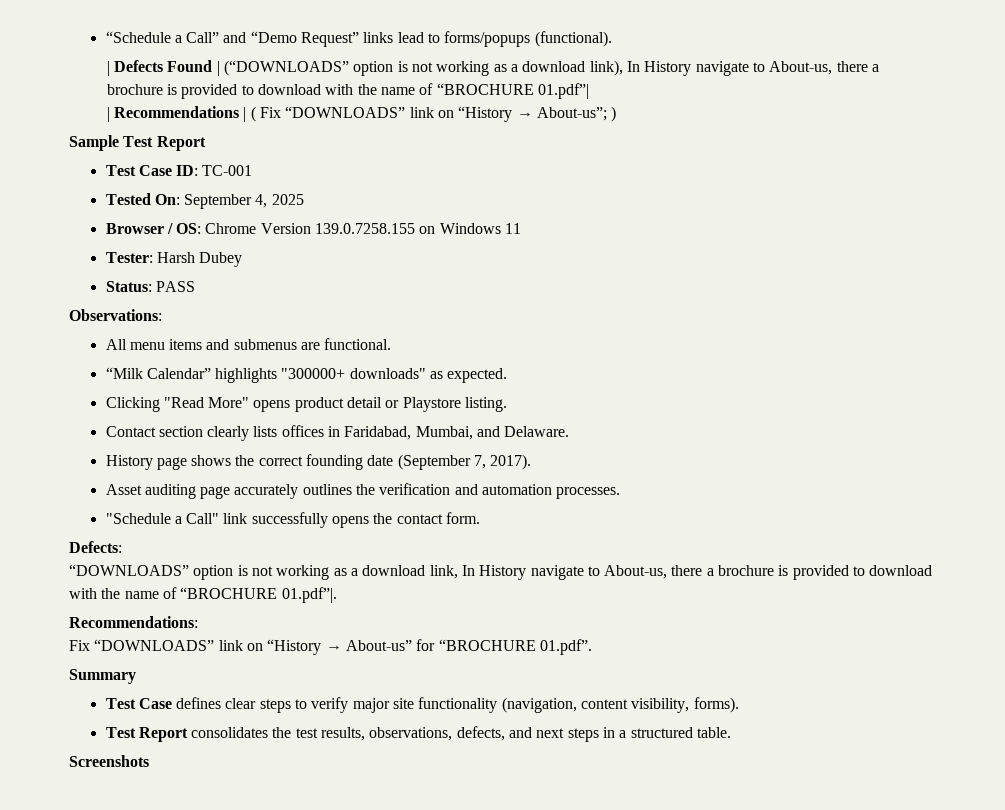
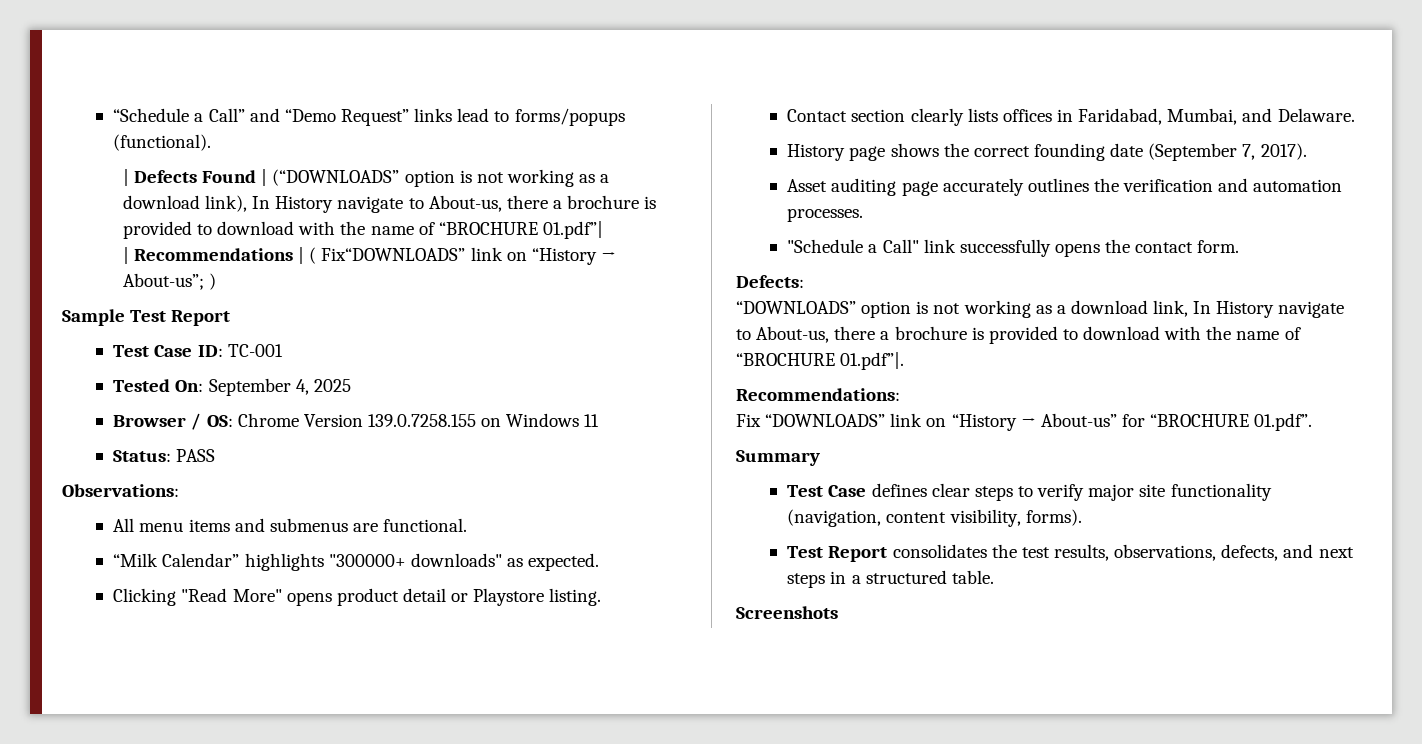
[260,106,406,118] Fix “DOWNLOADS” -> [321,248,466,261] Fix“DOWNLOADS”
[105,252,243,267] // Tester: Harsh Dubey -> (600, 420) none

